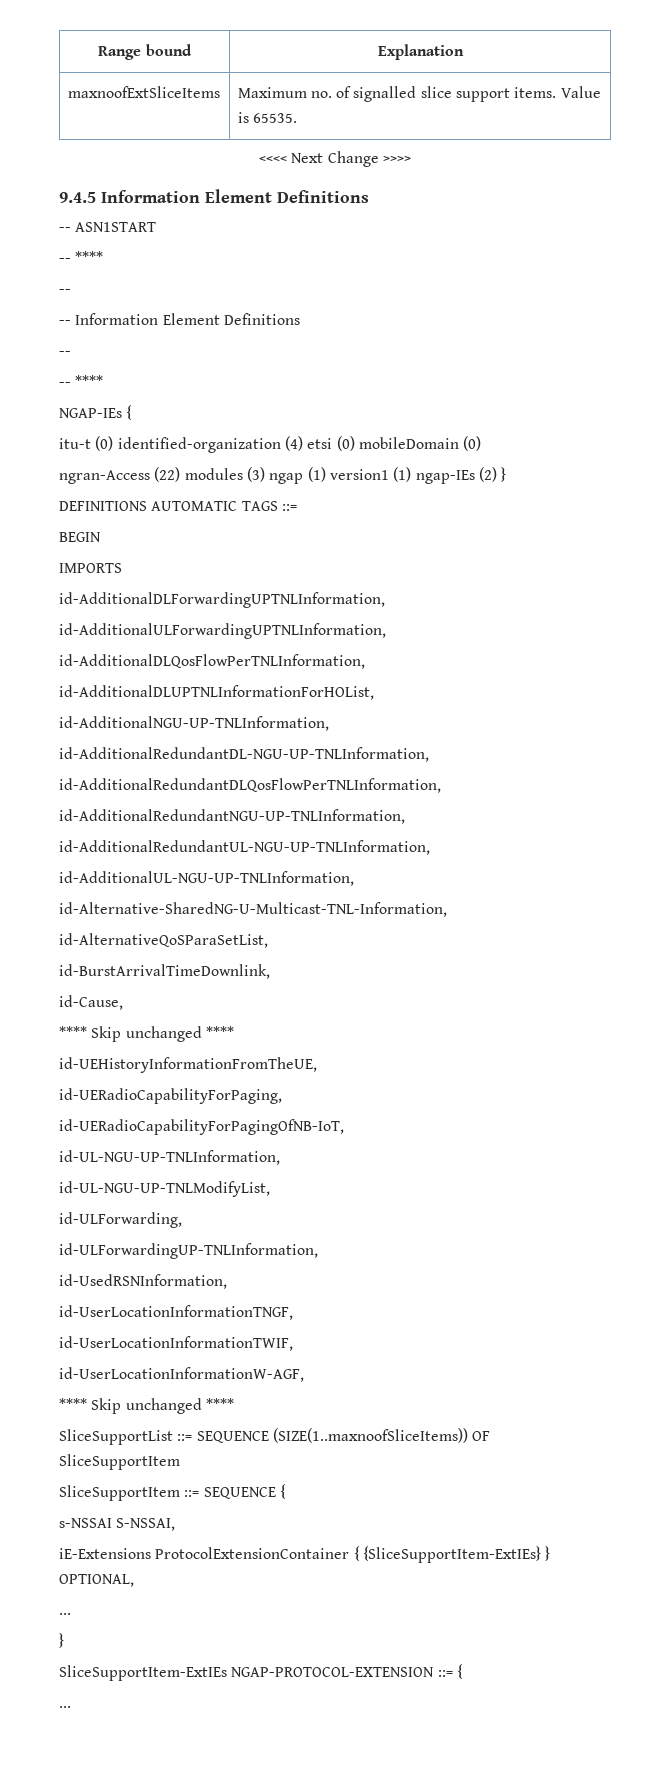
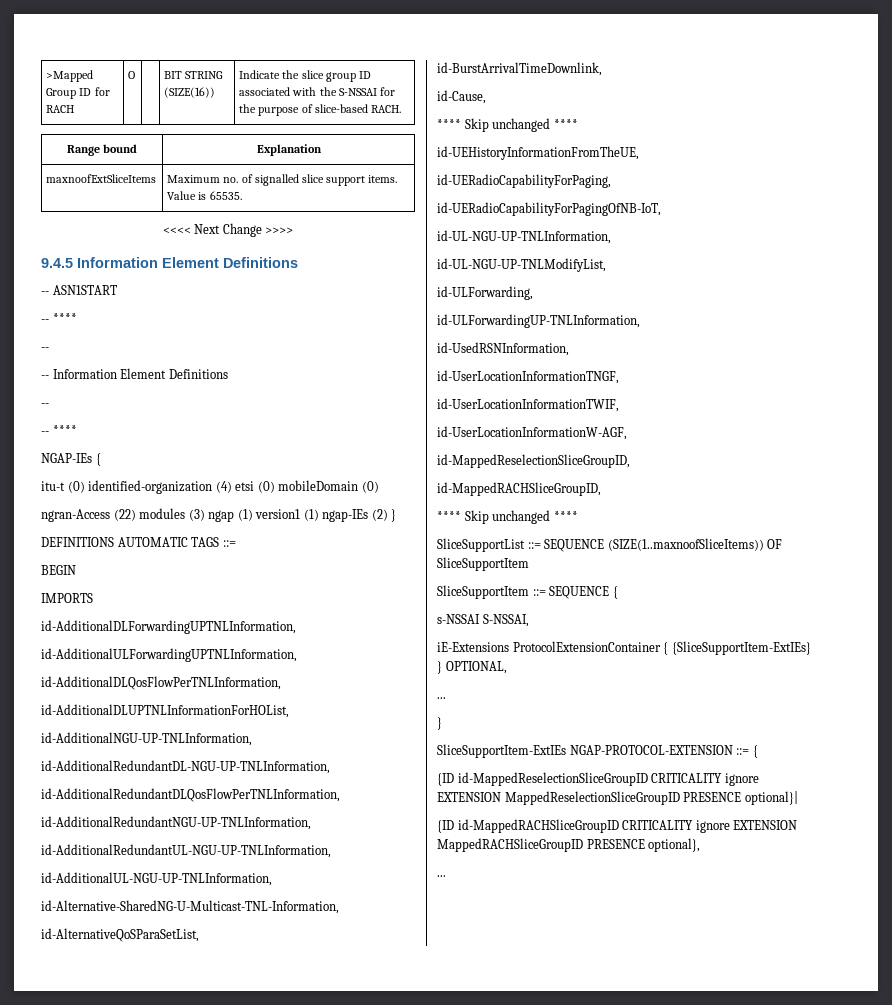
(98, 53) none -> [46,70,94,82] [46,87,110,99] [46,105,75,113] [128,71,136,79] [164,71,224,79] [164,87,216,98] [239,70,371,82] [239,87,395,96] [239,104,401,116] >Mapped Group ID for RACH | O | | BIT STRING (SIZE(16)) | Indicate the slice group ID associated with the S-NSSAI for the purpose of slice-based RACH. //
(304, 1374) none -> [437,454,630,468] [437,482,601,496] // id-MappedReselectionSliceGroupID, // id-MappedRACHSliceGroupID,
(463, 1671) none -> [437,772,759,786] [437,791,798,805] [437,819,798,833] [437,838,701,852] // {ID id-MappedReselectionSliceGroupID CRITICALITY ignore EXTENSION MappedReselectionSliceGroupID PRESENCE optional}| // {ID id-MappedRACHSliceGroupID CRITICALITY ignore EXTENSION MappedRACHSliceGroupID PRESENCE optional},

